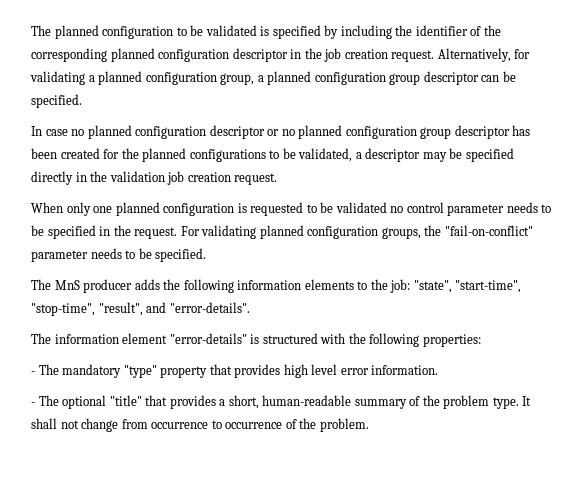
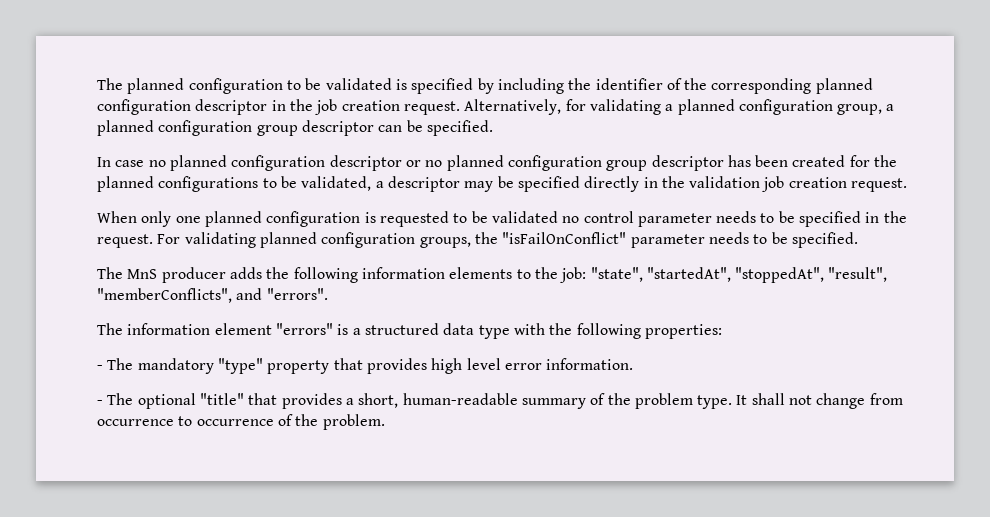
[444,225,533,236] "fail-on-conflict" -> [502,232,627,244] "isFailOnConflict"
[455,280,522,293] [31,302,250,316] [31,333,318,344] "start-time", "stop-time", "result", and "error-details". // The information element "error-details" is structured -> [646,267,888,283] [97,288,328,303] [97,323,510,339] "startedAt", "stoppedAt", "result", "memberConflicts", and "errors". // The information element "errors" is a structured data type

